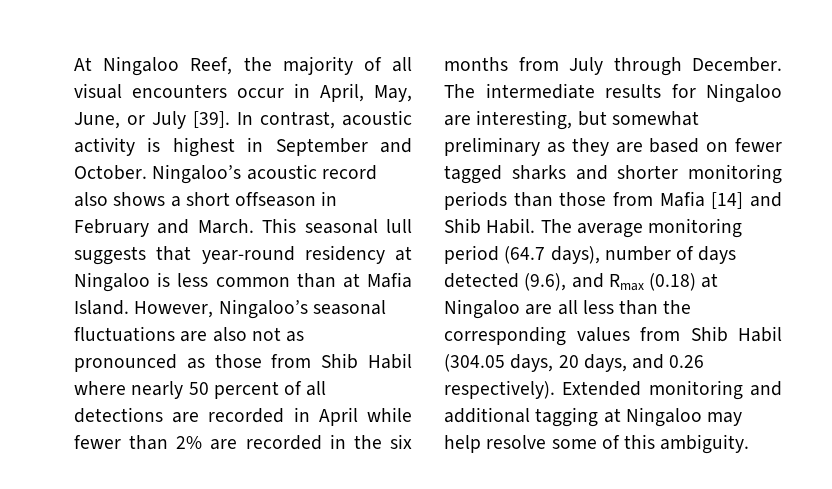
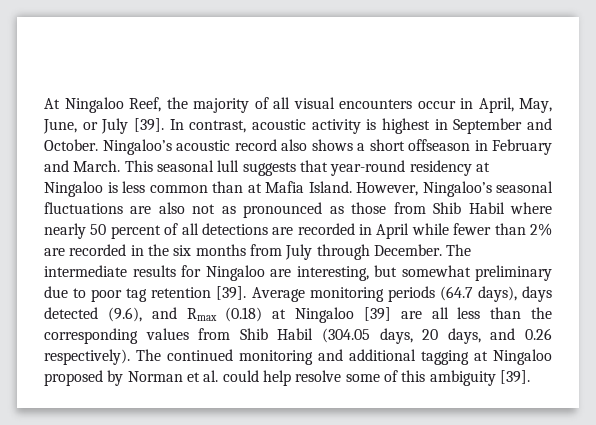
[546,138,782,156] [444,164,782,184] [444,191,782,210] [444,218,743,238] [444,245,695,264] as they are based on fewer tagged sharks and shorter monitoring periods than those from Mafia [14] and Shib Habil. The average monitoring period (64.7 days), number of -> [44,286,517,302] due to poor tag retention [39]. Average monitoring periods (64.7 days),
(520, 309) none -> [363,307,391,321] [39]
[562,381,642,396] Extended -> [136,349,233,361] The continued
[707,412,743,426] may -> [44,370,259,386] proposed by Norman et al. could
[660,434,750,454] ambiguity. -> [429,370,530,386] ambiguity [39].

